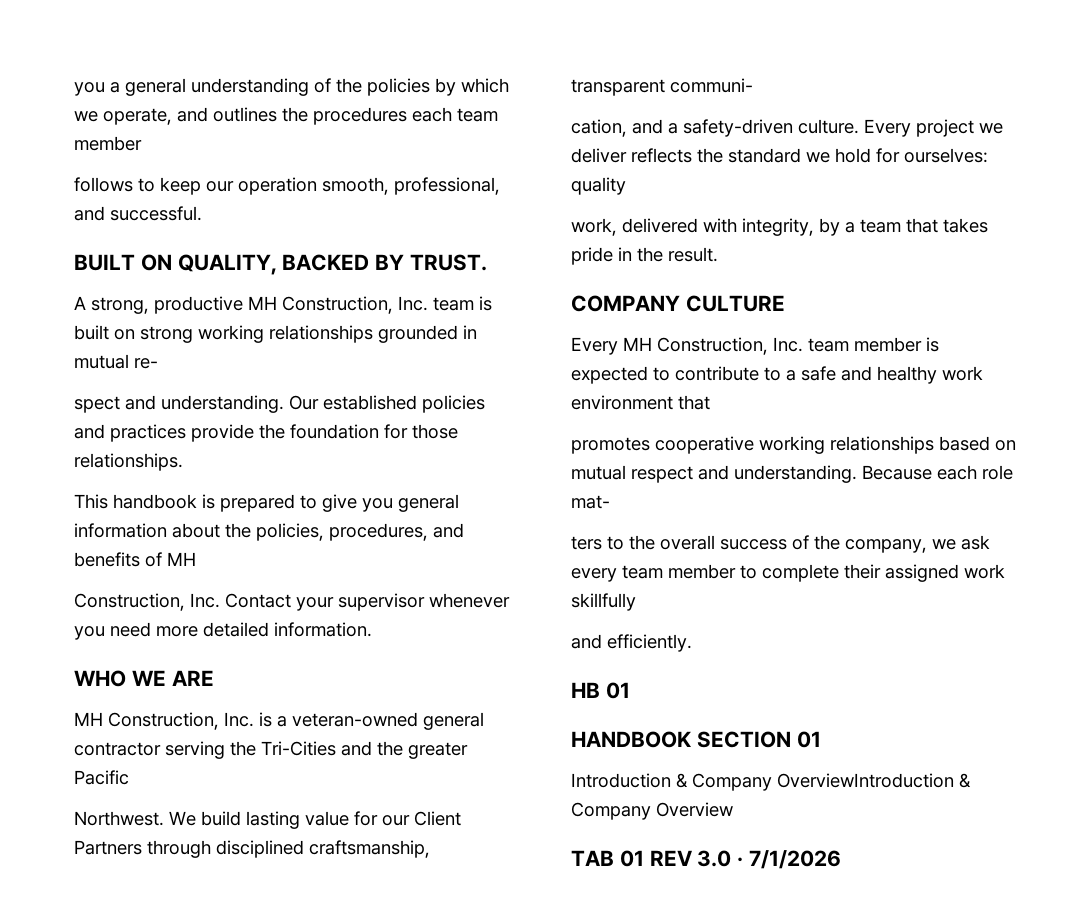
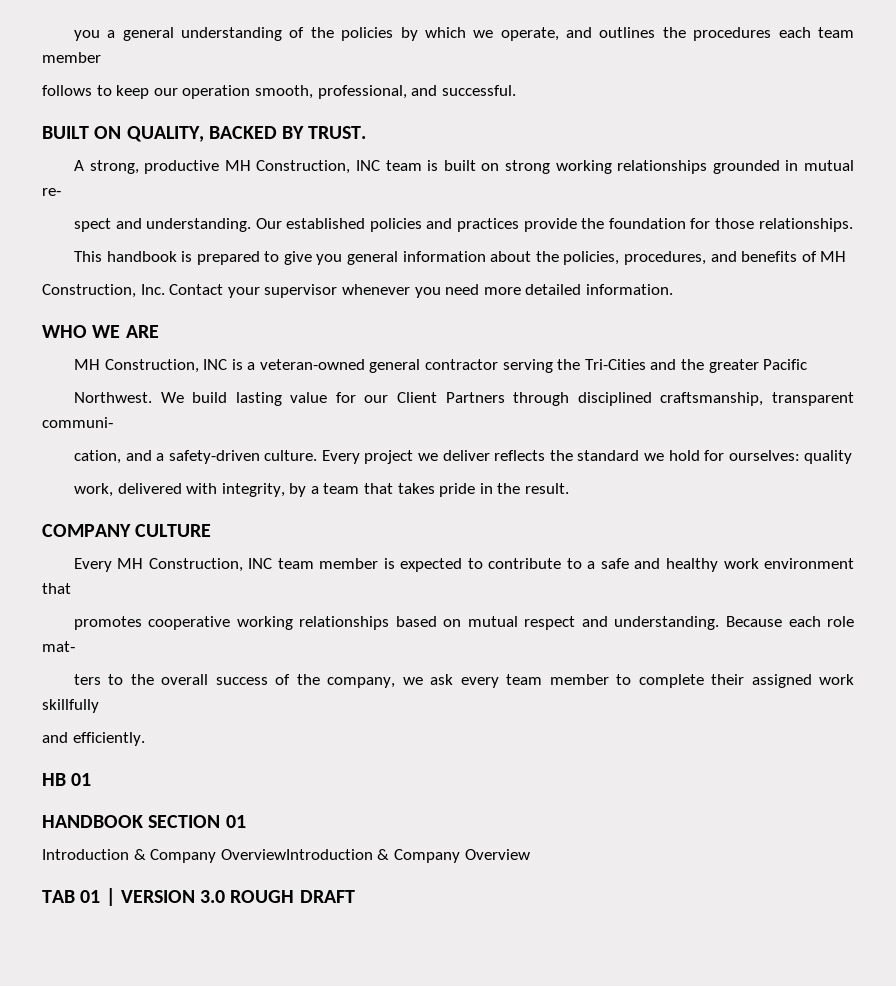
[398,296,428,311] Inc. -> [355,160,380,171] INC
[224,712,254,727] Inc. -> [203,359,228,370] INC
[773,337,803,352] Inc. -> [248,558,273,569] INC
[649,850,842,869] REV 3.0 · 7/1/2026 -> [105,888,355,906] | VERSION 3.0 ROUGH DRAFT

